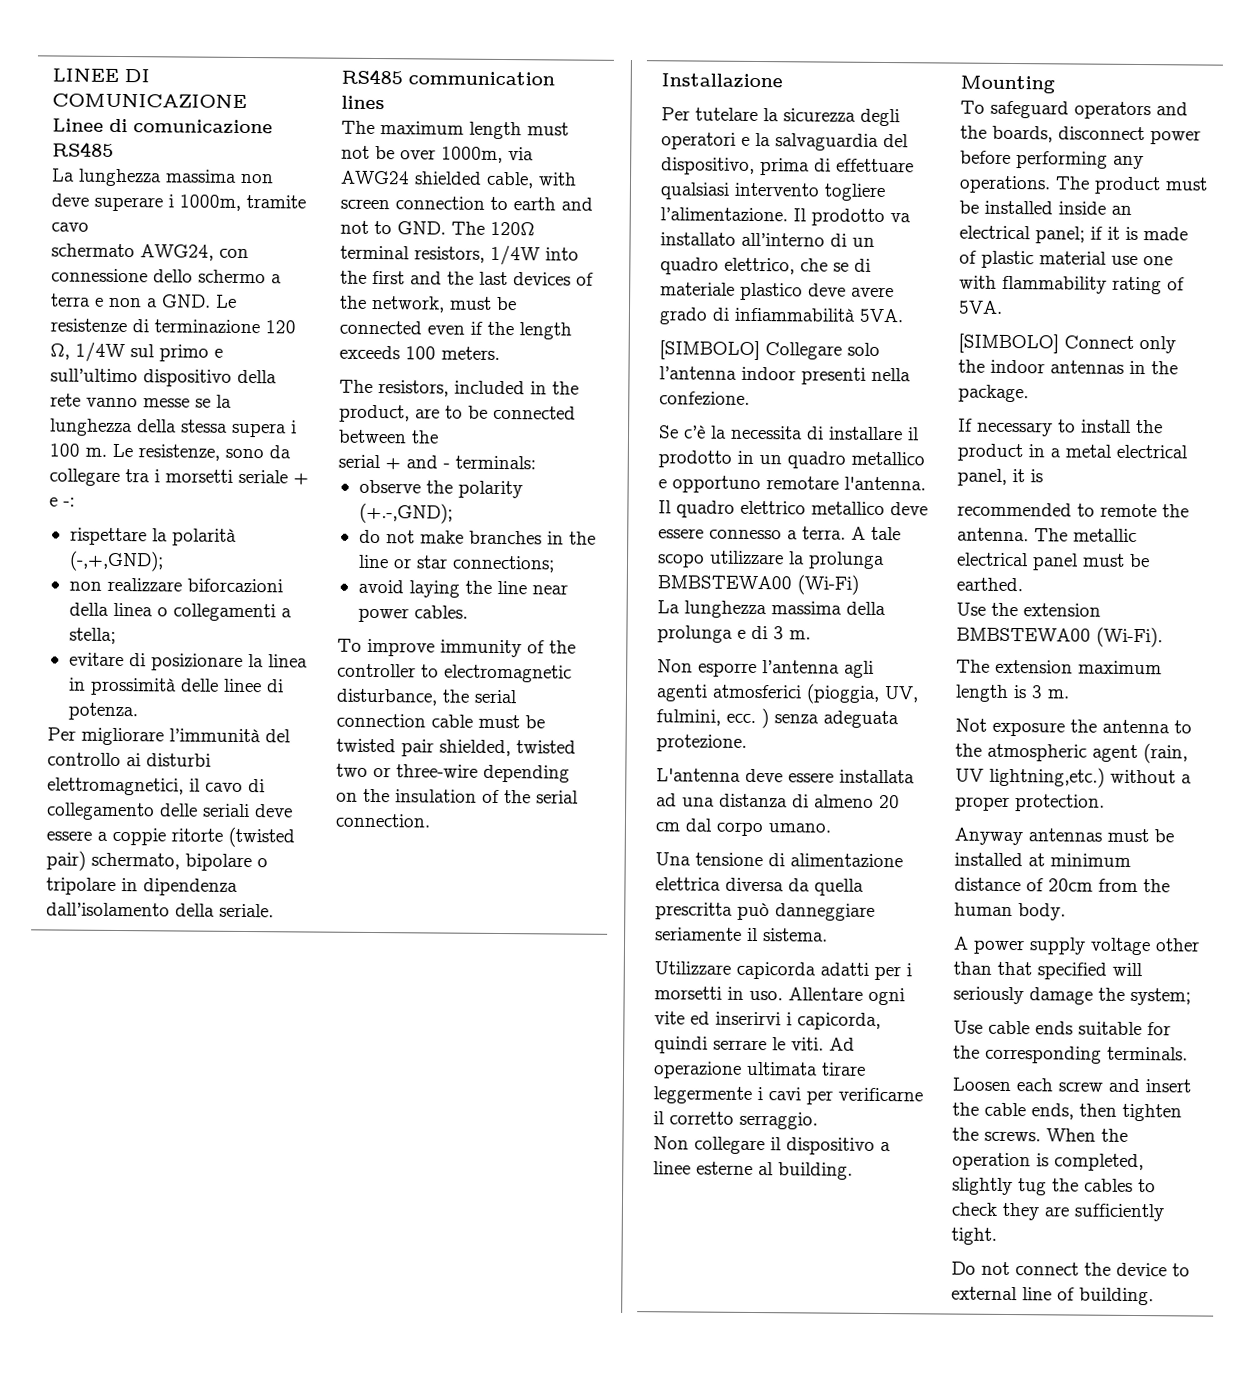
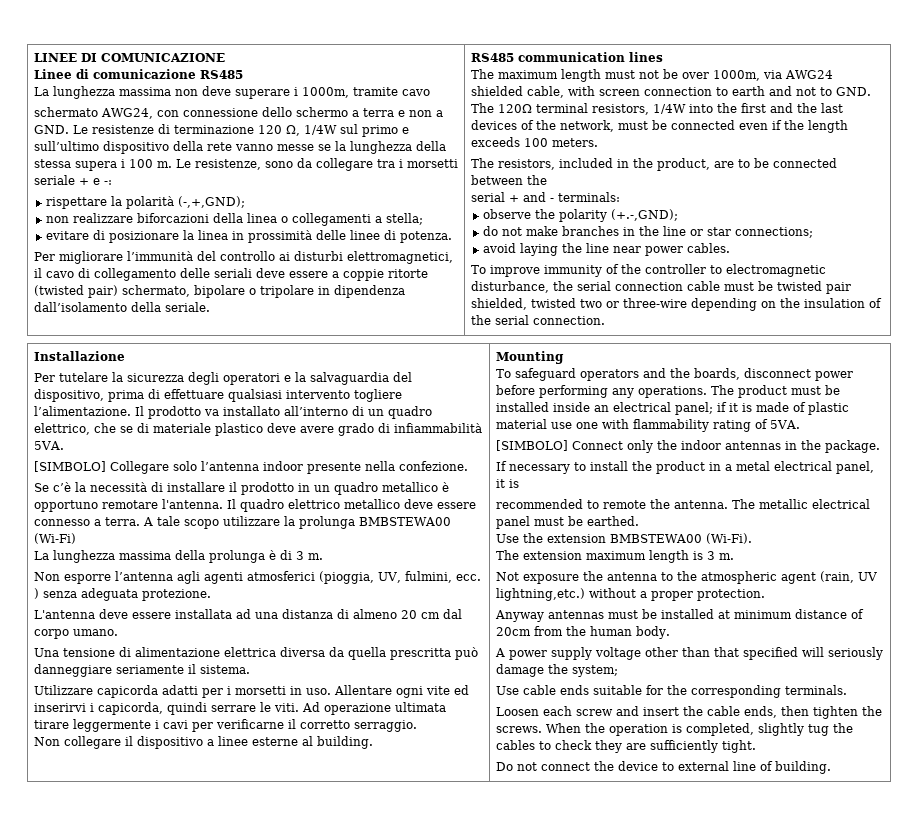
[800,367,866,385] presenti -> [306,462,361,474] presente
[729,425,803,440] necessita -> [89,482,147,492] necessità
[657,479,667,489] e -> [441,482,449,492] è
[736,629,746,639] e -> [268,550,276,560] è

